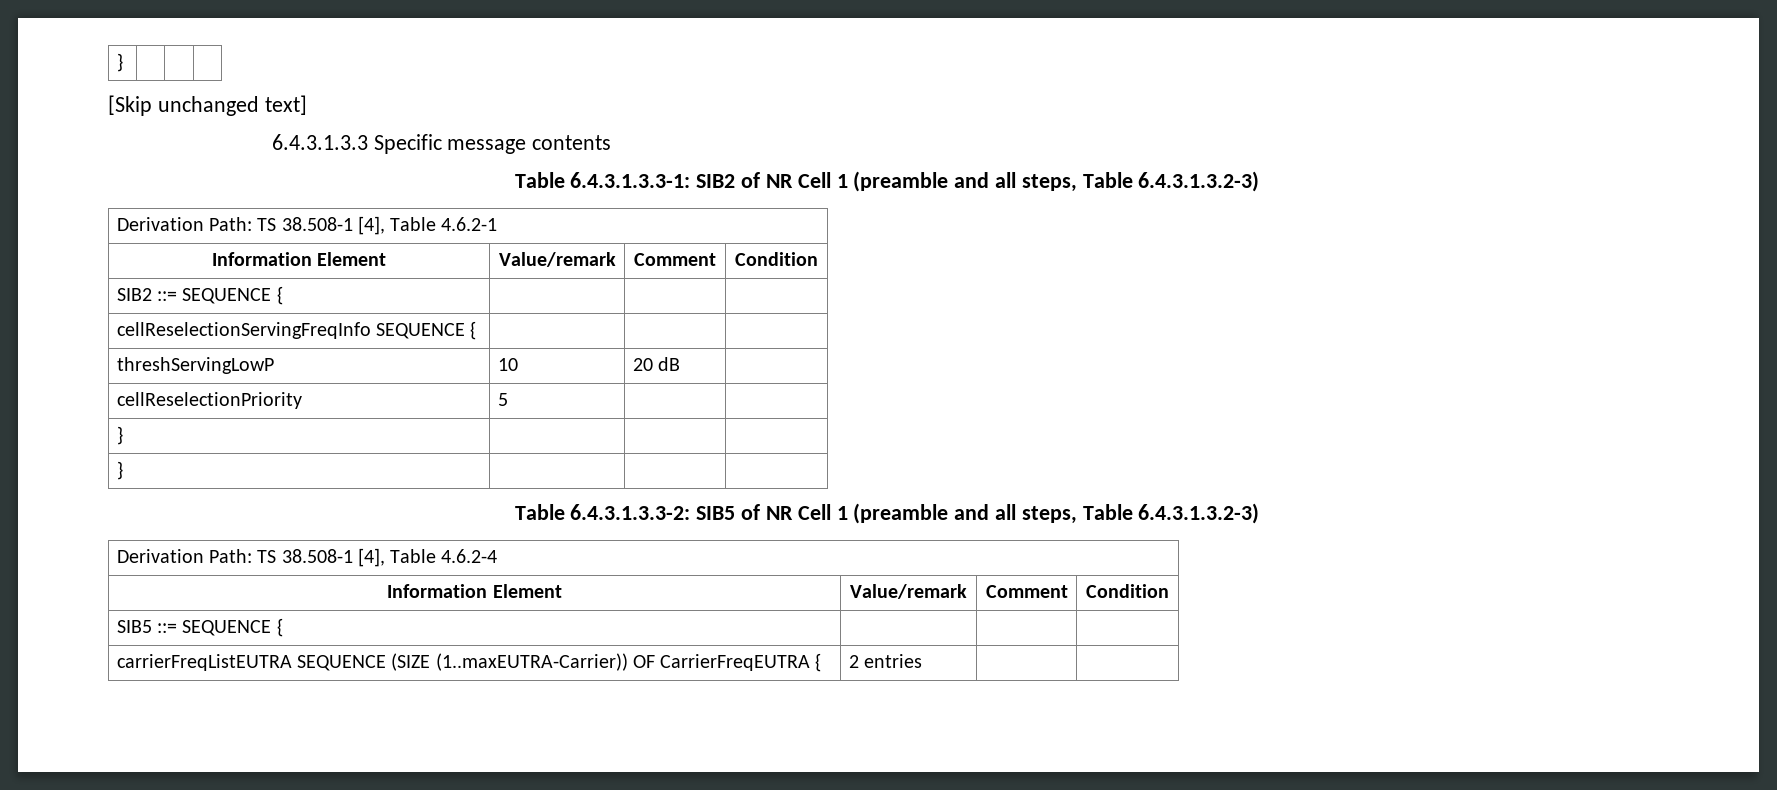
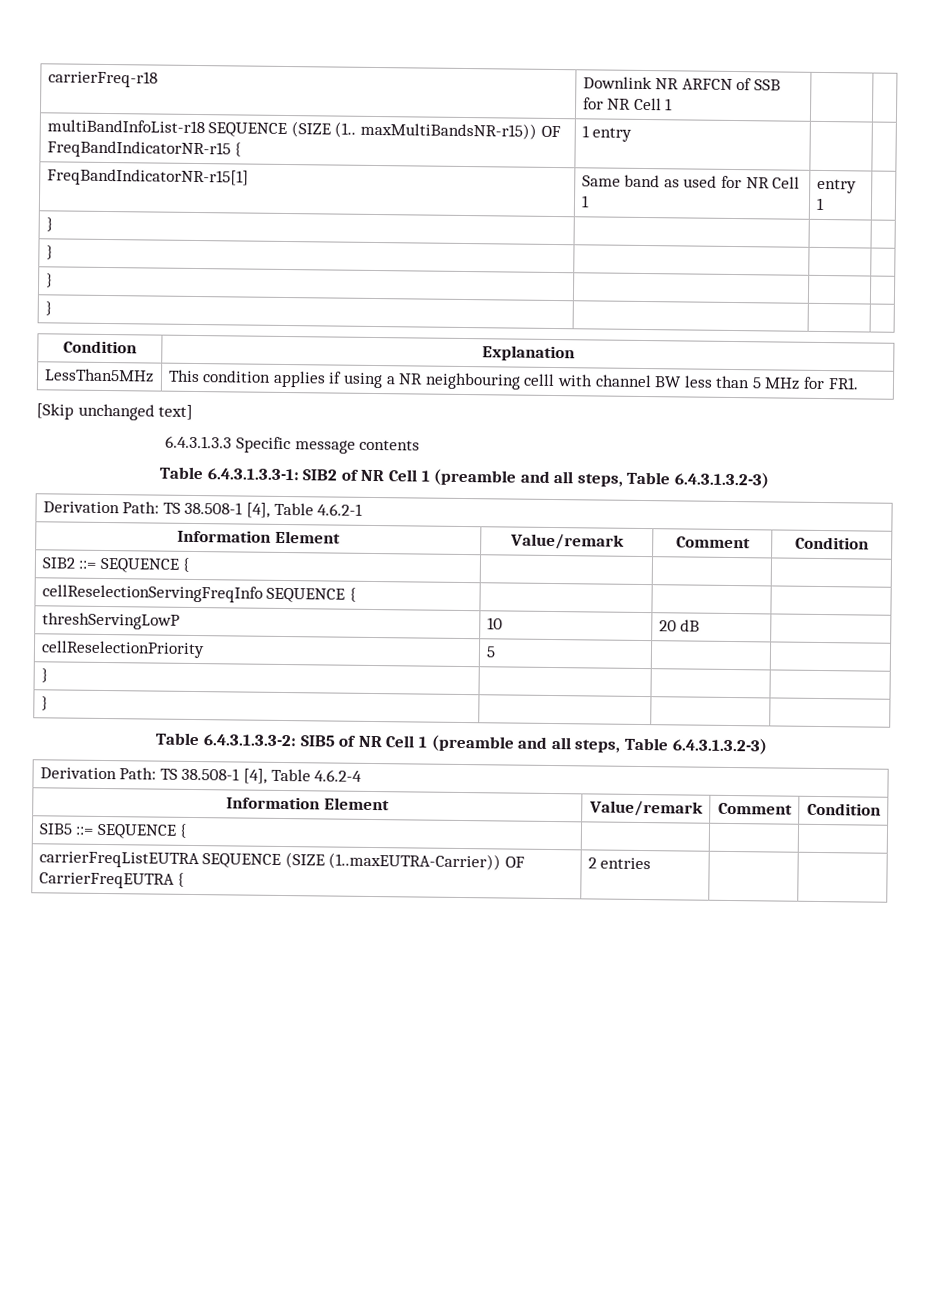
[116,53,123,72] } | | | -> [47,70,158,88] [582,76,781,91] [582,97,674,111] [46,119,561,140] [46,140,243,159] [581,125,633,142] [46,168,249,187] [581,174,801,189] [580,195,590,208] [816,178,857,194] [815,197,825,211] [45,217,54,232] [45,245,54,260] [45,273,54,288] [44,301,53,316] [63,340,137,354] [481,345,575,362] [43,368,154,383] [167,369,859,390] carrierFreq-r18 | Downlink NR ARFCN of SSB for NR Cell 1 | | // multiBandInfoList-r18 SEQUENCE (SIZE (1.. maxMultiBandsNR-r15)) OF FreqBandIndicatorNR-r15 { | 1 entry | | // FreqBandIndicatorNR-r15[1] | Same band as used for NR Cell 1 | entry 1 | // } | | | // } | | | // } | | | // } | | | // Condition | Explanation // LessThan5MHz | This condition applies if using a NR neighbouring celll with channel BW less than 5 MHz for FR1.

